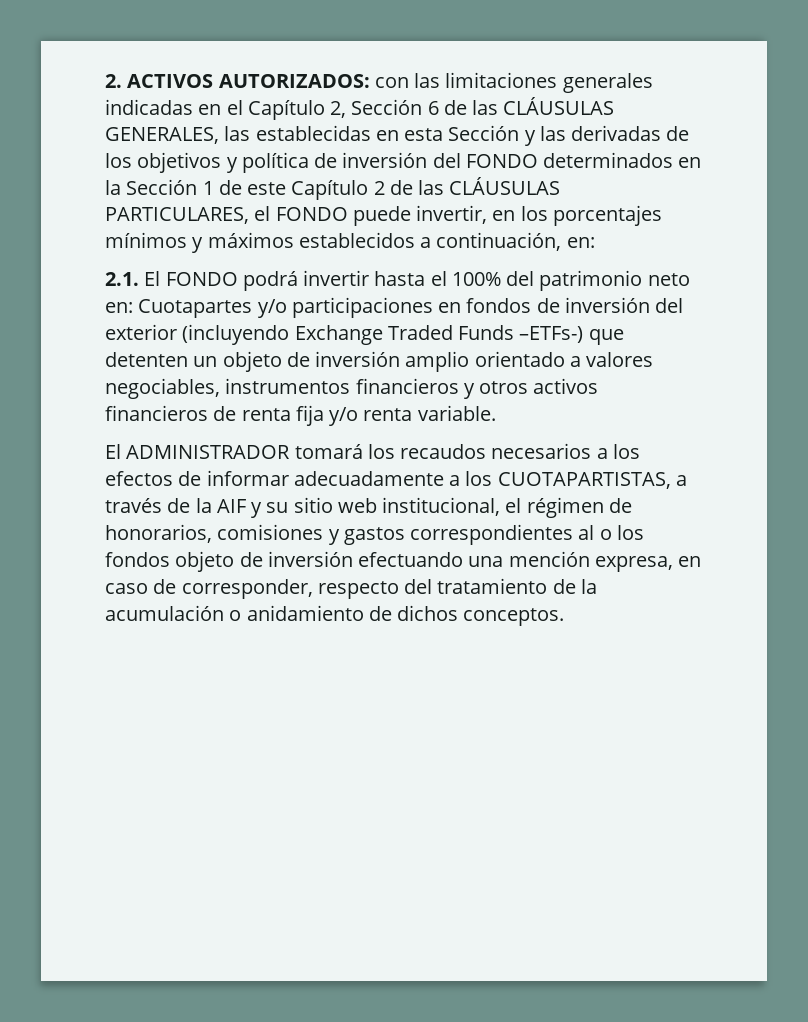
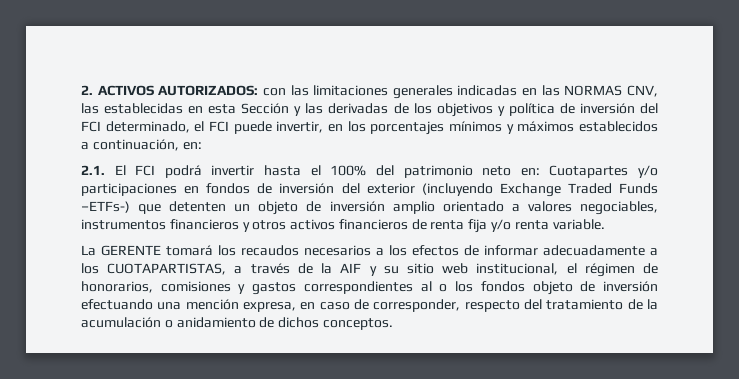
[226,97,615,120] [105,127,219,144] el Capítulo 2, Sección 6 de las CLÁUSULAS GENERALES, -> [541,85,658,97] las NORMAS CNV,
[465,152,702,168] [105,177,561,200] [105,206,348,224] FONDO determinados en la Sección 1 de este Capítulo 2 de las CLÁUSULAS PARTICULARES, el FONDO -> [81,121,229,133] FCI determinado, el FCI
[165,272,238,286] FONDO -> [135,165,156,176] FCI
[105,444,291,459] El ADMINISTRADOR -> [81,245,161,256] La GERENTE

